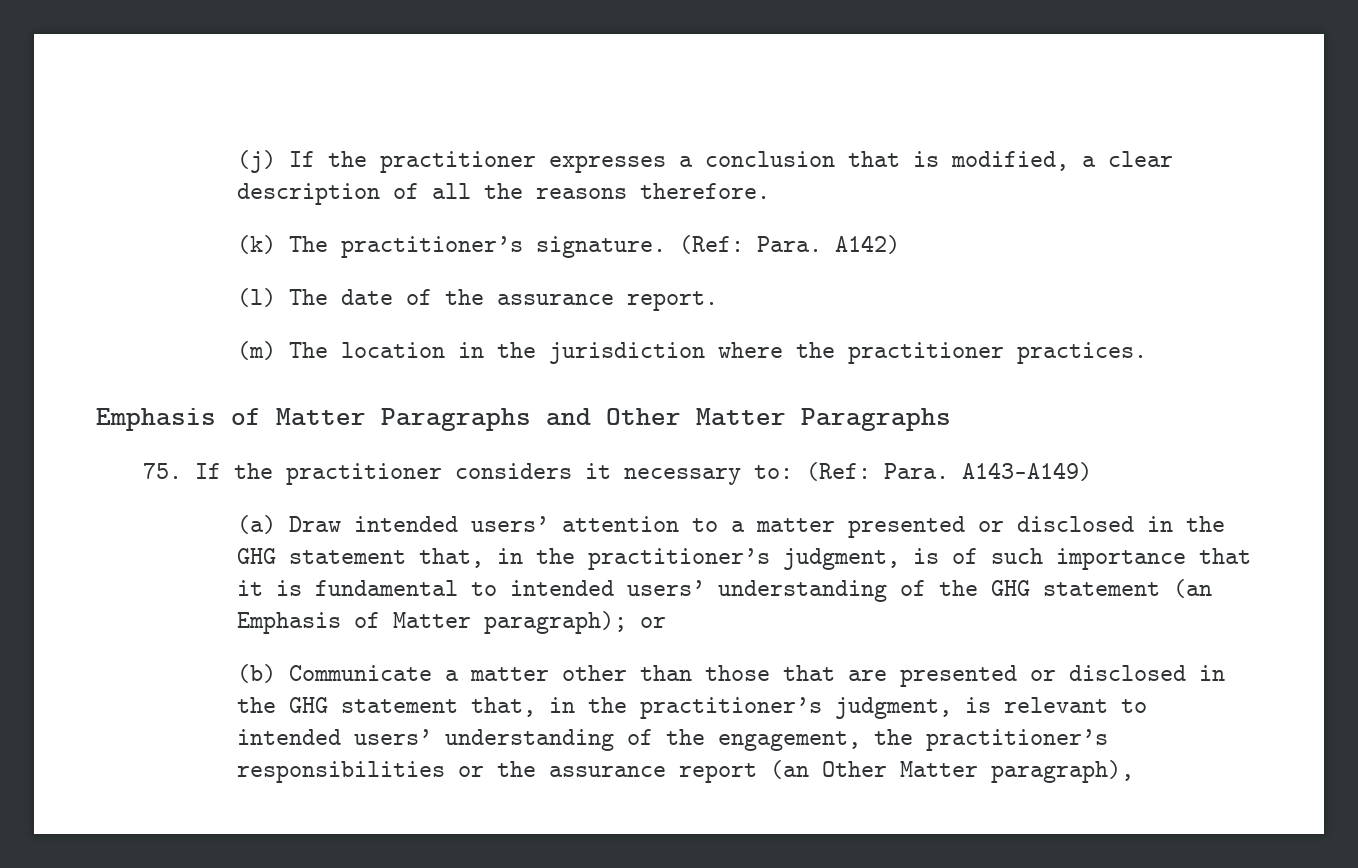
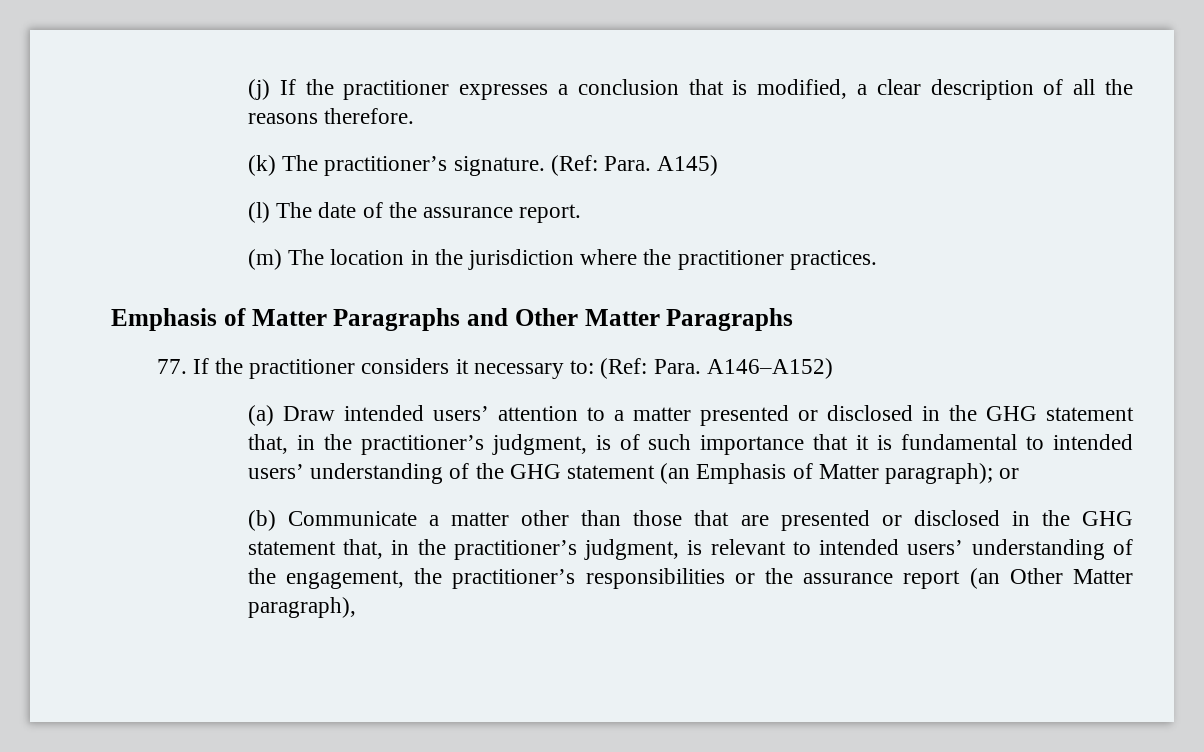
[835,235,901,254] A142) -> [657,155,719,176] A145)
[143,463,183,479] 75. -> [156,359,187,374] 77.
[962,462,1093,481] A143–A149) -> [706,358,833,379] A146–A152)

